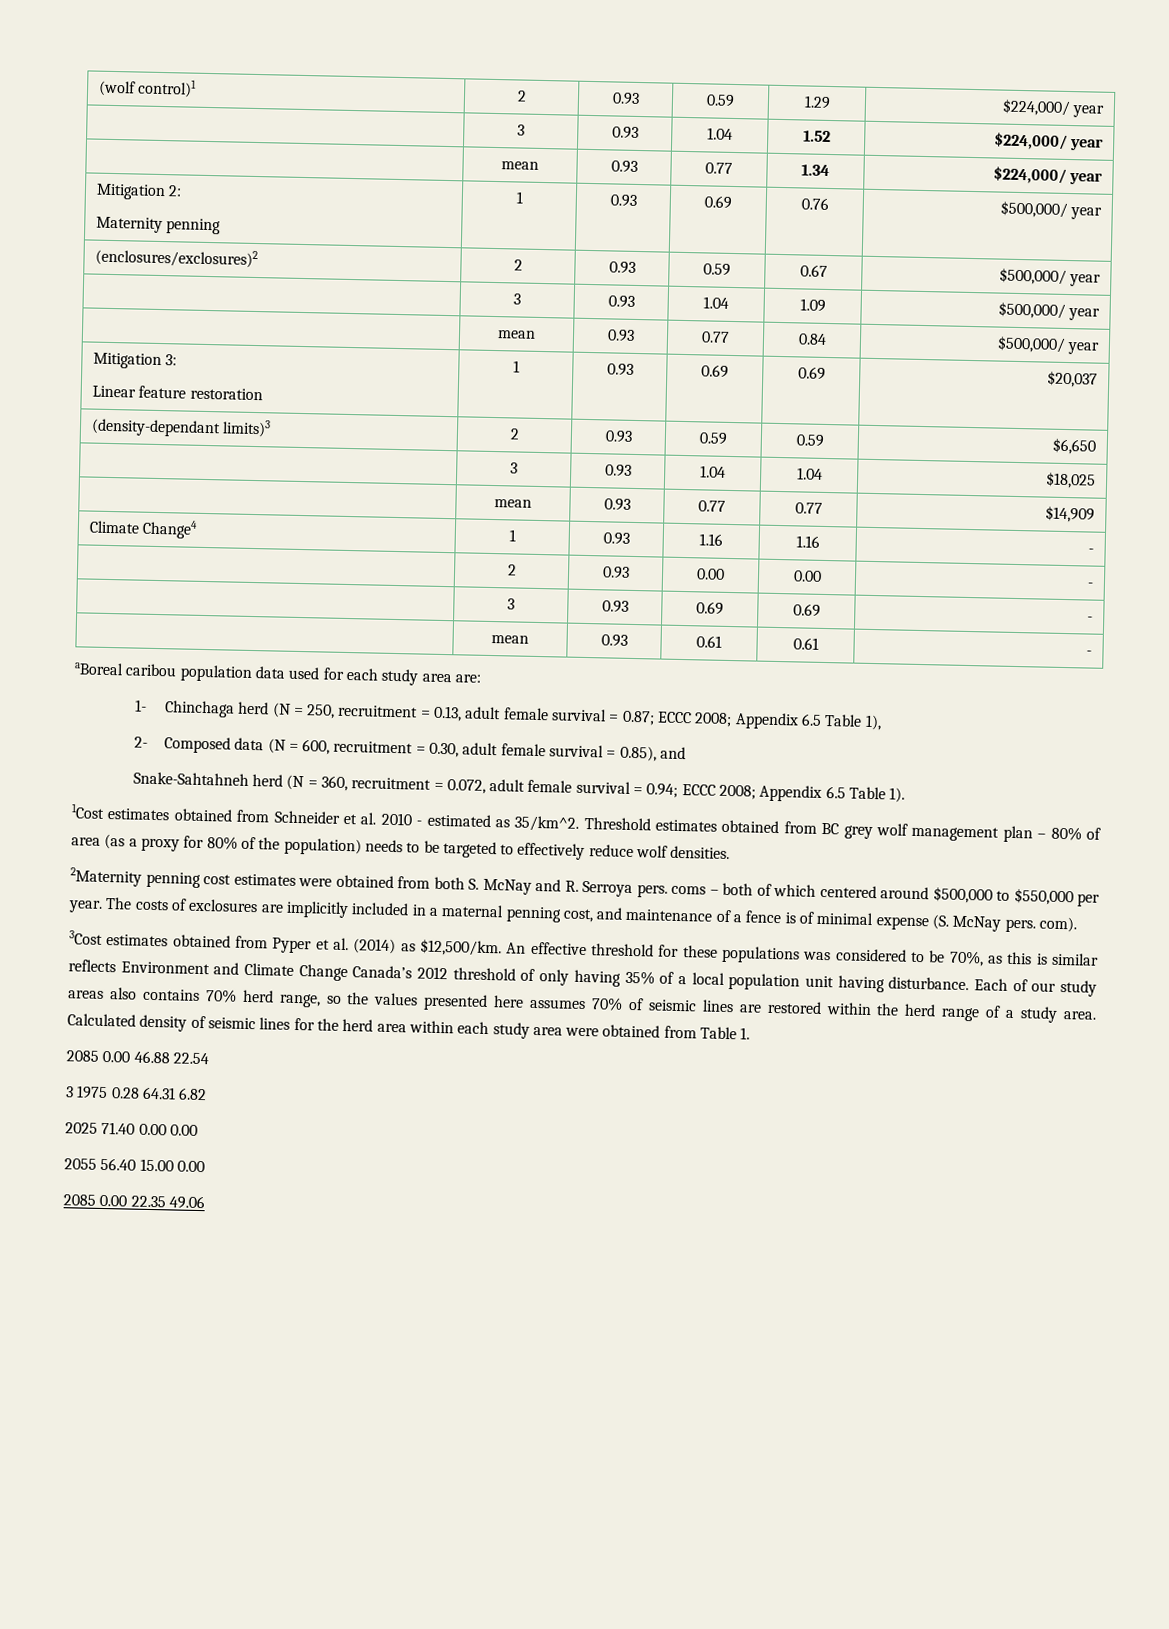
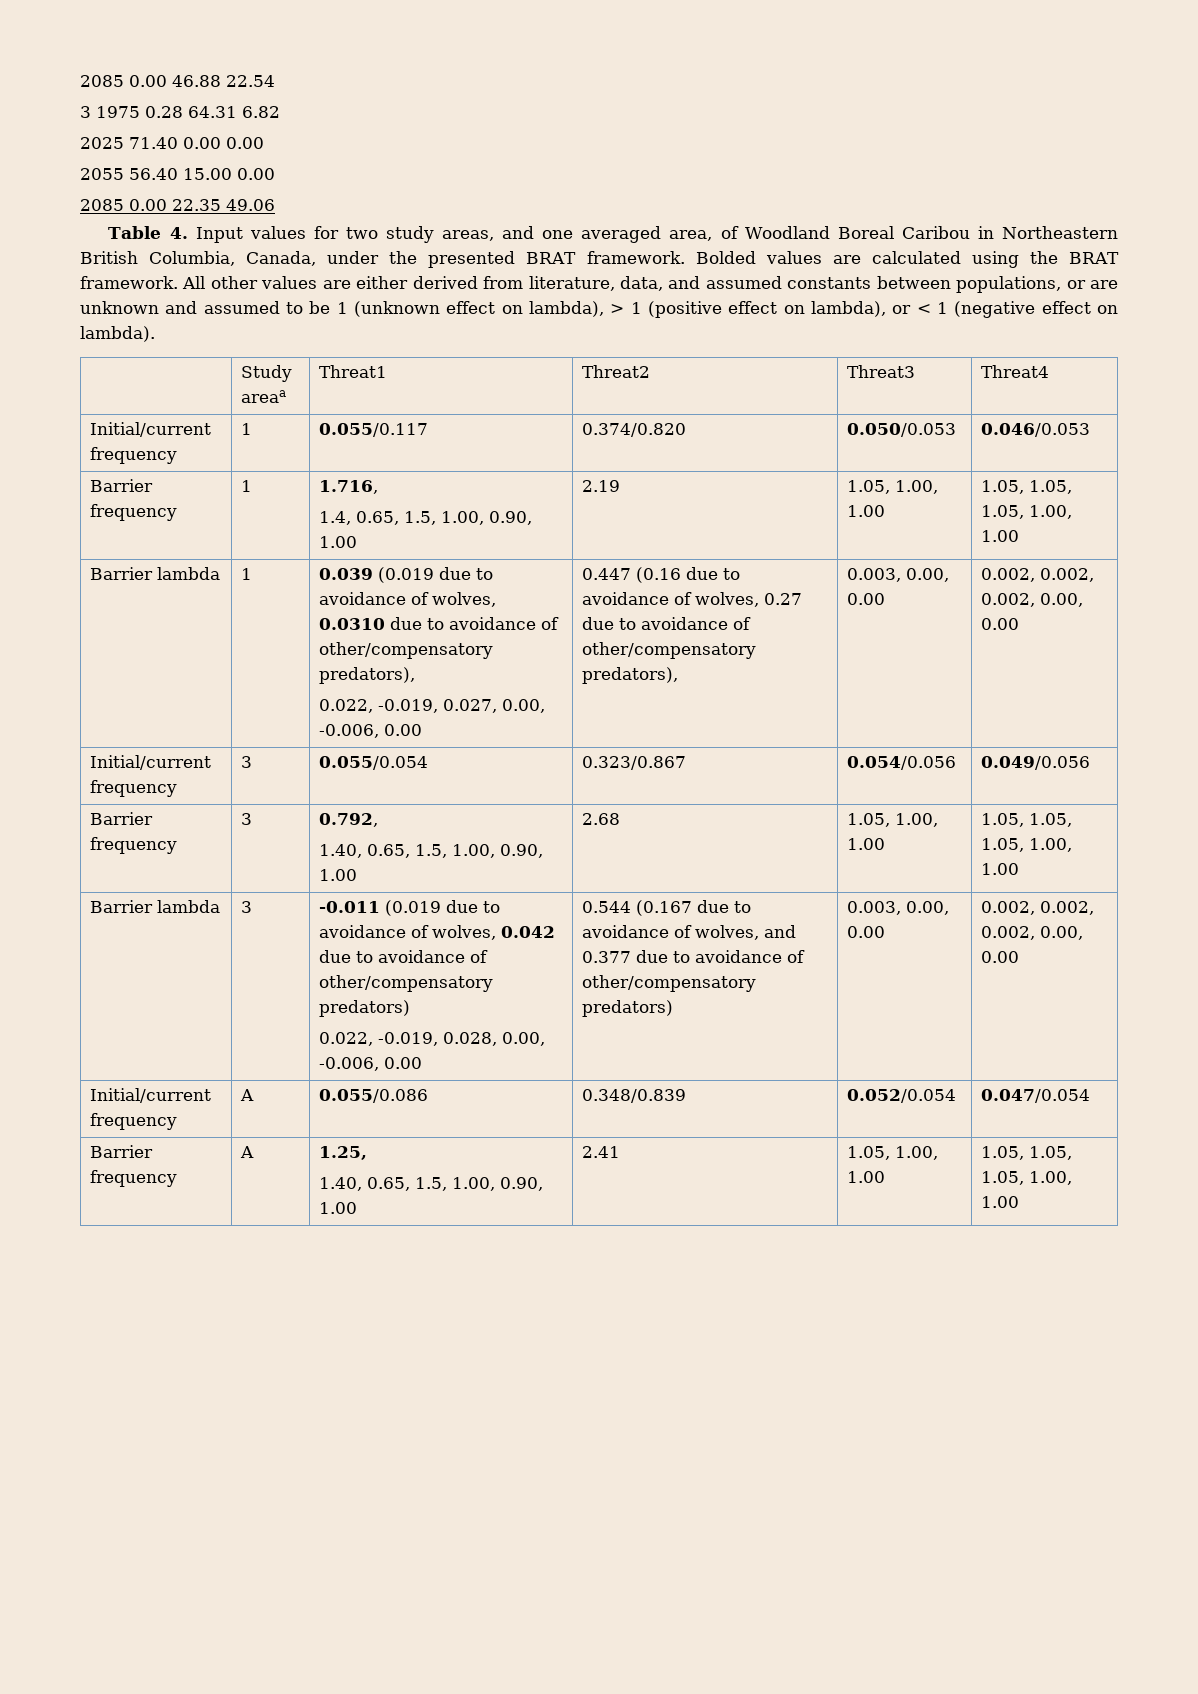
[97,78,198,98] [516,90,527,102] [611,92,640,105] [706,94,735,107] [803,95,831,109] [1001,98,1105,118] [517,124,525,136] [611,126,639,139] [707,127,733,140] [802,130,831,142] [993,132,1105,151] [501,161,539,170] [610,160,638,173] [705,162,733,174] [801,164,830,176] [992,166,1104,185] [95,183,183,201] [95,216,222,235] [515,191,524,204] [609,194,637,207] [704,195,732,209] [800,197,829,210] [999,200,1103,220] [94,247,258,269] [513,259,523,271] [608,261,636,274] [703,263,731,276] [799,264,828,277] [998,267,1102,287] [513,293,521,305] [607,295,635,308] [703,296,729,309] [799,298,826,312] [997,301,1101,321] [497,330,536,339] [606,329,635,342] [701,331,730,343] [797,333,827,345] [996,335,1100,355] [92,352,178,370] [91,385,263,401] [512,360,520,373] [606,363,634,376] [701,364,729,378] [797,366,826,380] [1047,370,1099,388] [90,418,272,438] [509,428,520,440] [604,430,633,443] [699,432,728,445] [795,434,825,447] [1052,437,1097,455] [510,462,518,474] [604,464,632,477] [700,465,726,478] [796,467,823,480] [1045,471,1097,489] [494,499,532,508] [603,498,631,511] [698,500,726,512] [794,502,823,514] [1045,505,1096,523] [88,519,199,539] [508,529,516,542] [602,532,630,545] [699,533,723,546] [795,535,820,548] [1088,548,1095,554] [506,564,517,576] [601,566,630,579] [696,568,725,580] [792,570,822,582] [1087,582,1094,588] [507,598,515,610] [601,600,629,613] [696,601,724,615] [792,603,821,617] [1087,616,1094,622] [491,635,529,644] [600,634,628,647] [696,635,722,648] [792,637,819,650] [1086,650,1093,656] [74,662,481,686] [134,699,882,731] [133,736,687,762] [132,771,906,803] [71,803,1102,843] [71,833,731,861] [70,867,1100,907] [68,897,1078,933] [69,930,1100,967] [68,959,1097,997] [68,987,1096,1023] [67,1013,751,1040] (wolf control)1 | 2 | 0.93 | 0.59 | 1.29 | $224,000/ year // | 3 | 0.93 | 1.04 | 1.52 | $224,000/ year // | mean | 0.93 | 0.77 | 1.34 | $224,000/ year // Mitigation 2: // Maternity penning | 1 | 0.93 | 0.69 | 0.76 | $500,000/ year // (enclosures/exclosures)2 | 2 | 0.93 | 0.59 | 0.67 | $500,000/ year // | 3 | 0.93 | 1.04 | 1.09 | $500,000/ year // | mean | 0.93 | 0.77 | 0.84 | $500,000/ year // Mitigation 3: // Linear feature restoration | 1 | 0.93 | 0.69 | 0.69 | $20,037 // (density-dependant limits)3 | 2 | 0.93 | 0.59 | 0.59 | $6,650 // | 3 | 0.93 | 1.04 | 1.04 | $18,025 // | mean | 0.93 | 0.77 | 0.77 | $14,909 // Climate Change4 | 1 | 0.93 | 1.16 | 1.16 | - // | 2 | 0.93 | 0.00 | 0.00 | - // | 3 | 0.93 | 0.69 | 0.69 | - // | mean | 0.93 | 0.61 | 0.61 | - // aBoreal caribou population data used for each study area are: // 1- Chinchaga herd (N = 250, recruitment = 0.13, adult female survival = 0.87; ECCC 2008; Appendix 6.5 Table 1), // 2- Composed data (N = 600, recruitment = 0.30, adult female survival = 0.85), and // Snake-Sahtahneh herd (N = 360, recruitment = 0.072, adult female survival = 0.94; ECCC 2008; Appendix 6.5 Table 1). // 1Cost estimates obtained from Schneider et al. 2010 - estimated as 35/km^2. Threshold estimates obtained from BC grey wolf management plan – 80% of area (as a proxy for 80% of the population) needs to be targeted to effectively reduce wolf densities. // 2Maternity penning cost estimates were obtained from both S. McNay and R. Serroya pers. coms – both of which centered around $500,000 to $550,000 per year. The costs of exclosures are implicitly included in a maternal penning cost, and maintenance of a fence is of minimal expense (S. McNay pers. com). // 3Cost estimates obtained from Pyper et al. (2014) as $12,500/km. An effective threshold for these populations was considered to be 70%, as this is similar reflects Environment and Climate Change Canada’s 2012 threshold of only having 35% of a local population unit having disturbance. Each of our study areas also contains 70% herd range, so the values presented here assumes 70% of seismic lines are restored within the herd range of a study area. Calculated density of seismic lines for the herd area within each study area were obtained from Table 1. // -> (80, 81) none
(205, 1202) none -> [108,226,1119,243] [80,251,1120,268] [80,276,1118,293] [80,301,1119,318] [80,326,155,342] [241,365,293,382] [241,390,287,403] [319,365,388,378] [582,365,651,378] [847,365,916,378] [981,365,1050,378] [90,422,212,437] [90,447,178,464] [241,423,253,435] [319,423,429,437] [582,423,687,437] [847,423,957,437] [981,423,1091,437] [90,479,154,492] [90,504,178,521] [241,480,253,492] [319,480,379,494] [319,511,533,525] [319,536,358,548] [582,480,621,492] [847,480,939,494] [847,505,886,517] [981,480,1073,494] [981,505,1073,519] [981,530,1020,542] [90,567,221,580] [241,568,253,580] [319,567,494,583] [319,592,497,607] [319,617,560,630] [319,642,494,659] [319,667,416,684] [319,699,546,713] [319,724,423,738] [582,567,741,583] [582,592,803,607] [582,617,752,630] [582,642,757,659] [582,667,679,684] [847,568,950,582] [847,593,886,605] [981,568,1095,582] [981,593,1084,607] [981,618,1020,630] [90,755,212,770] [90,780,178,797] [241,756,253,768] [319,756,429,770] [582,756,687,770] [847,756,957,770] [981,756,1091,770] [90,812,154,825] [90,837,178,854] [241,813,253,825] [319,813,379,827] [319,844,544,858] [319,869,358,881] [582,813,621,825] [847,813,939,827] [847,838,886,850] [981,813,1073,827] [981,838,1073,852] [981,863,1020,875] [90,900,221,913] [241,901,253,913] [319,900,501,916] [319,925,556,940] [319,950,489,963] [319,975,494,992] [319,1000,411,1017] [319,1032,546,1046] [319,1057,423,1071] [582,900,752,916] [582,925,797,940] [582,950,806,963] [582,975,757,992] [582,1000,674,1017] [847,901,950,915] [847,926,886,938] [981,901,1095,915] [981,926,1084,940] [981,951,1020,963] [90,1088,212,1103] [90,1113,178,1130] [240,1089,255,1101] [319,1089,429,1103] [582,1089,687,1103] [847,1089,957,1103] [981,1089,1091,1103] [90,1145,154,1158] [90,1170,178,1187] [240,1146,255,1158] [319,1146,368,1160] [319,1177,544,1191] [319,1202,358,1214] [582,1146,621,1158] [847,1146,939,1160] [847,1171,886,1183] [981,1146,1073,1160] [981,1171,1073,1185] [981,1196,1020,1208] // Table 4. Input values for two study areas, and one averaged area, of Woodland Boreal Caribou in Northeastern British Columbia, Canada, under the presented BRAT framework. Bolded values are calculated using the BRAT framework. All other values are either derived from literature, data, and assumed constants between populations, or are unknown and assumed to be 1 (unknown effect on lambda), > 1 (positive effect on lambda), or < 1 (negative effect on lambda). // | Study areaa | Threat1 | Threat2 | Threat3 | Threat4 // Initial/current frequency | 1 | 0.055/0.117 | 0.374/0.820 | 0.050/0.053 | 0.046/0.053 // Barrier frequency | 1 | 1.716, // 1.4, 0.65, 1.5, 1.00, 0.90, 1.00 | 2.19 | 1.05, 1.00, 1.00 | 1.05, 1.05, 1.05, 1.00, 1.00 // Barrier lambda | 1 | 0.039 (0.019 due to avoidance of wolves, 0.0310 due to avoidance of other/compensatory predators), // 0.022, -0.019, 0.027, 0.00, -0.006, 0.00 | 0.447 (0.16 due to avoidance of wolves, 0.27 due to avoidance of other/compensatory predators), | 0.003, 0.00, 0.00 | 0.002, 0.002, 0.002, 0.00, 0.00 // Initial/current frequency | 3 | 0.055/0.054 | 0.323/0.867 | 0.054/0.056 | 0.049/0.056 // Barrier frequency | 3 | 0.792, // 1.40, 0.65, 1.5, 1.00, 0.90, 1.00 | 2.68 | 1.05, 1.00, 1.00 | 1.05, 1.05, 1.05, 1.00, 1.00 // Barrier lambda | 3 | -0.011 (0.019 due to avoidance of wolves, 0.042 due to avoidance of other/compensatory predators) // 0.022, -0.019, 0.028, 0.00, -0.006, 0.00 | 0.544 (0.167 due to avoidance of wolves, and 0.377 due to avoidance of other/compensatory predators) | 0.003, 0.00, 0.00 | 0.002, 0.002, 0.002, 0.00, 0.00 // Initial/current frequency | A | 0.055/0.086 | 0.348/0.839 | 0.052/0.054 | 0.047/0.054 // Barrier frequency | A | 1.25, // 1.40, 0.65, 1.5, 1.00, 0.90, 1.00 | 2.41 | 1.05, 1.00, 1.00 | 1.05, 1.05, 1.05, 1.00, 1.00

